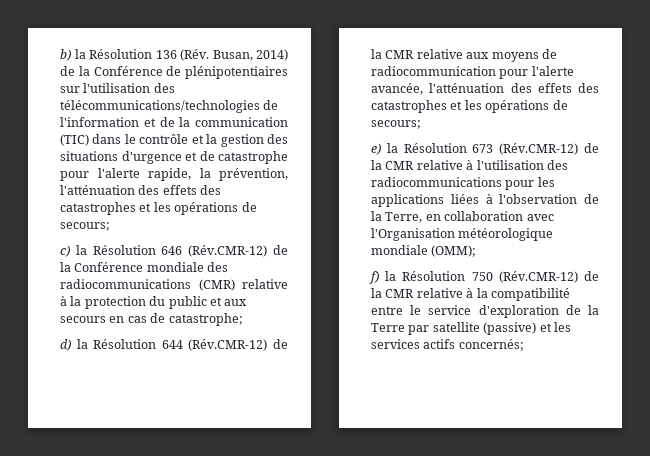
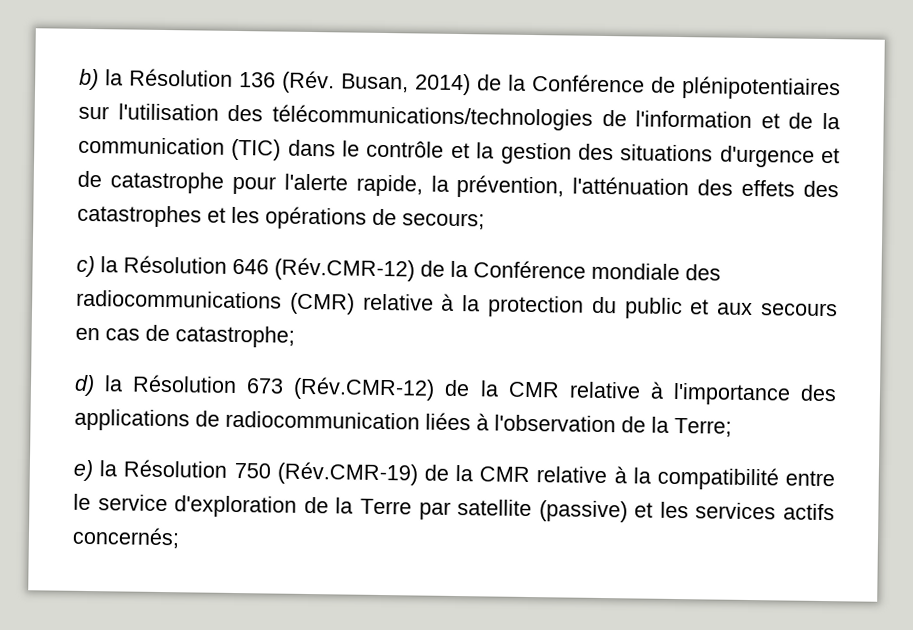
[161,339,288,351] [371,49,557,62] [371,66,574,79] [371,83,599,95] [371,100,568,113] [371,120,421,129] [371,143,467,155] 644 (Rév.CMR-12) de la CMR relative aux moyens de radiocommunication pour l'alerte avancée, l'atténuation des effets des catastrophes et les opérations de secours; // e) la Résolution -> (238, 384) none
[476,160,568,170] [371,177,555,190] [371,194,444,207] l'utilisation des radiocommunications pour les applications -> [672,382,837,406] [74,408,420,432] l'importance des applications de radiocommunication
[385,211,554,223] [371,228,554,241] [371,245,477,257] [369,271,379,284] Terre, en collaboration avec l'Organisation météorologique mondiale (OMM); // f) -> [674,417,732,437] [73,459,93,482] Terre; // e)
[498,271,578,283] (Rév.CMR-12) -> [276,461,418,486] (Rév.CMR-19)

